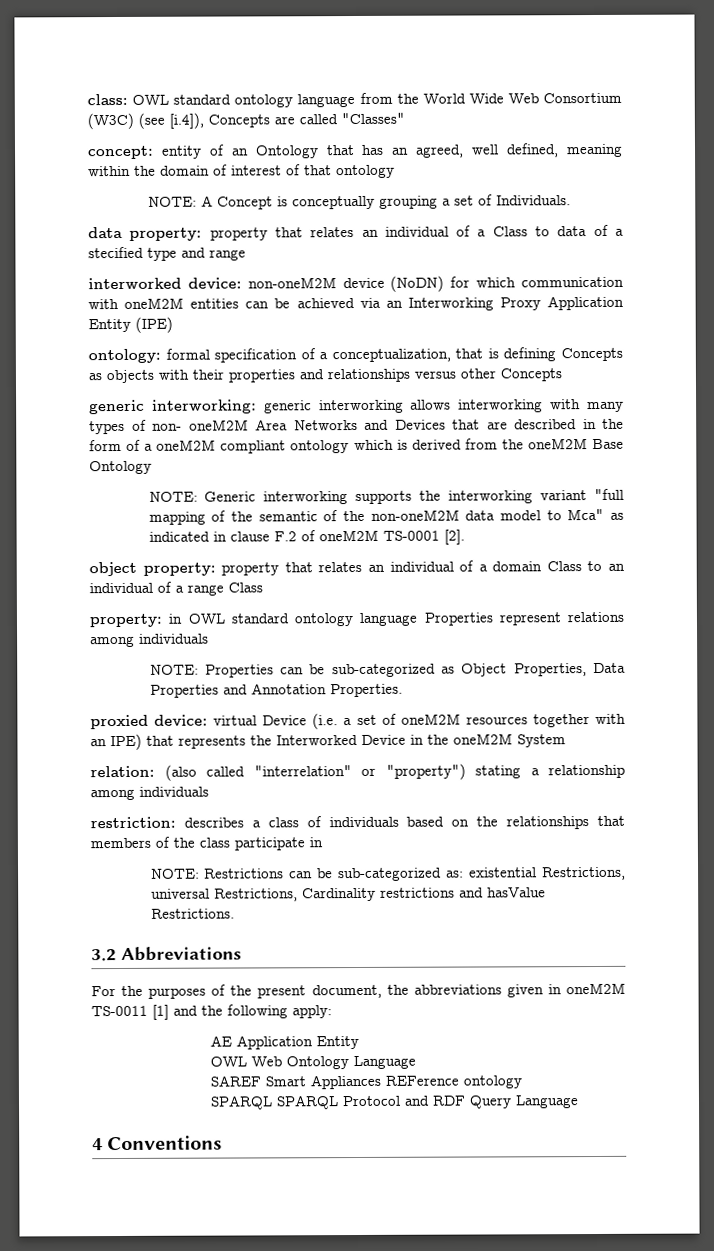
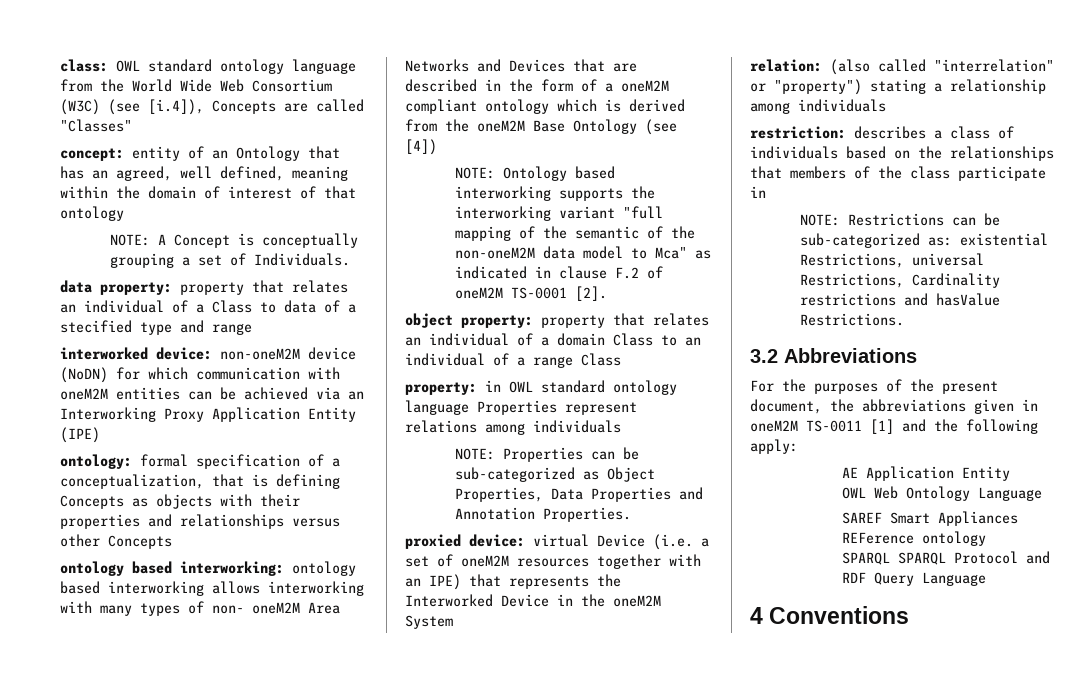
[89,399,312,415] generic interworking: generic -> [60,561,356,576] [60,581,100,594] ontology based interworking: ontology based
[148,491,257,502] // NOTE: Generic -> [645,119,677,135] [405,139,437,155] [454,166,615,181] (see [4]) // NOTE: Ontology based

